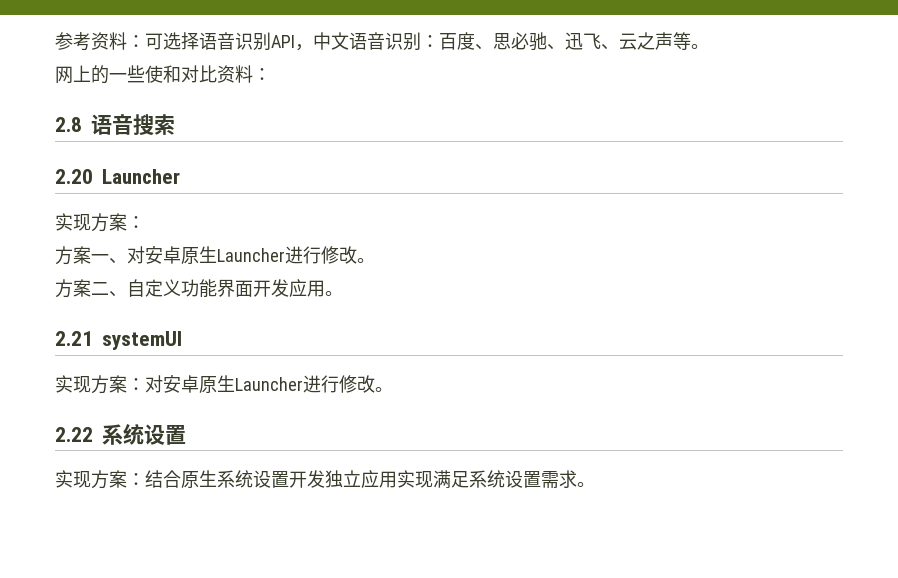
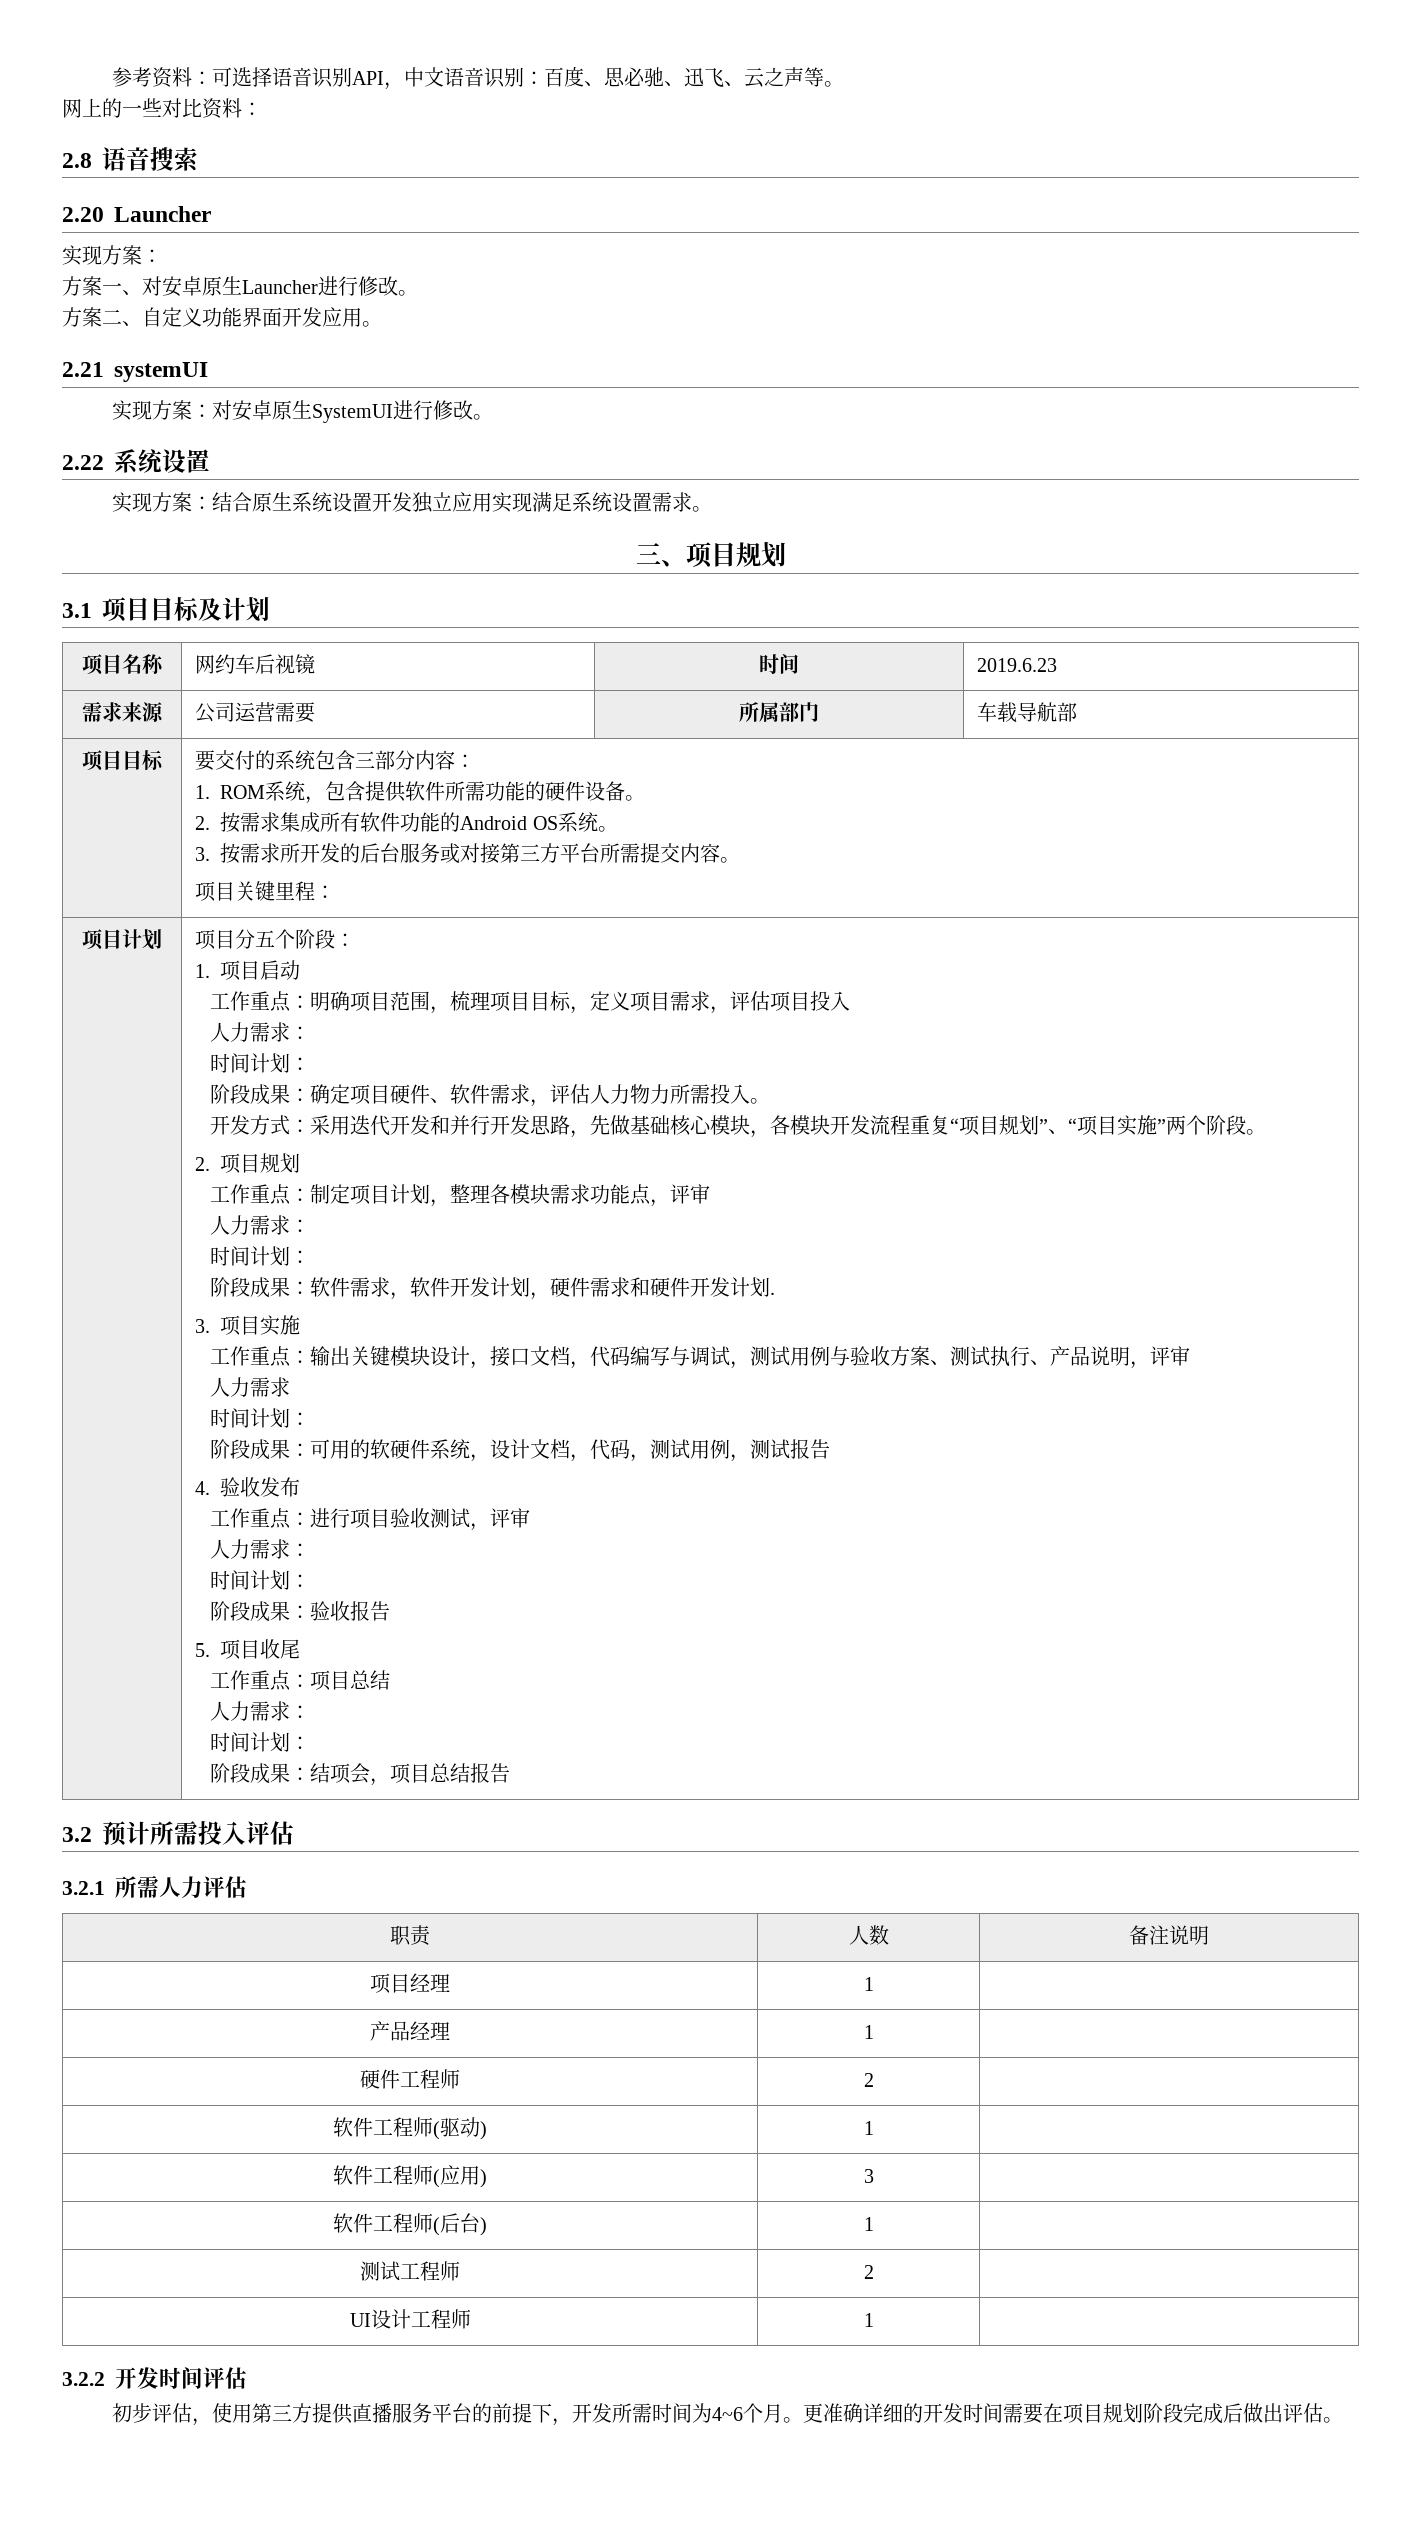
[145,65,181,83] 使和 -> (162, 107) none
[235,377,303,391] Launcher -> [312,404,394,423] SystemUI
(595, 484) none -> [635,541,786,568] [62,597,270,622] [82,654,164,675] [195,654,316,674] [759,654,799,674] [977,658,1058,672] [82,701,164,722] [195,702,316,723] [739,702,819,722] [977,702,1078,723] [82,750,164,771] [195,750,476,771] [195,781,646,804] [195,812,618,833] [195,843,741,864] [195,881,336,902] [82,929,162,950] [195,929,356,950] [195,960,301,981] [209,991,850,1014] [209,1022,310,1042] [209,1053,310,1073] [209,1084,770,1107] [209,1115,1266,1138] [195,1153,301,1174] [209,1184,710,1207] [209,1215,310,1235] [209,1246,310,1266] [209,1277,775,1300] [195,1315,301,1336] [209,1346,1190,1369] [209,1377,290,1397] [209,1408,310,1428] [209,1439,830,1462] [195,1477,301,1497] [209,1508,530,1531] [209,1539,310,1559] [209,1570,310,1590] [209,1601,390,1622] [195,1639,301,1660] [209,1670,390,1691] [209,1701,310,1721] [209,1732,310,1752] [209,1763,510,1786] [62,1821,294,1846] [62,1875,247,1899] [390,1925,431,1946] [848,1925,889,1945] [1129,1925,1210,1945] [370,1973,450,1994] [863,1977,874,1991] [370,2021,450,2041] [863,2025,874,2039] [360,2069,460,2089] [863,2073,874,2087] [333,2117,487,2140] [863,2121,874,2135] [333,2165,487,2188] [863,2169,874,2183] [333,2213,487,2236] [863,2217,874,2231] [360,2261,460,2281] [863,2265,874,2279] [349,2309,471,2329] [863,2313,874,2327] [62,2367,247,2389] [112,2403,1344,2426] // 三、项目规划 // 3.1项目目标及计划 // 项目名称 | 网约车后视镜 | 时间 | 2019.6.23 // 需求来源 | 公司运营需要 | 所属部门 | 车载导航部 // 项目目标 | 要交付的系统包含三部分内容： // 1. ROM系统，包含提供软件所需功能的硬件设备。 // 2.按需求集成所有软件功能的Android OS系统。 // 3.按需求所开发的后台服务或对接第三方平台所需提交内容。 // 项目关键里程： // 项目计划 | 项目分五个阶段： // 1.项目启动 // 工作重点：明确项目范围，梳理项目目标，定义项目需求，评估项目投入 // 人力需求： // 时间计划： // 阶段成果：确定项目硬件、软件需求，评估人力物力所需投入。 // 开发方式：采用迭代开发和并行开发思路，先做基础核心模块，各模块开发流程重复“项目规划”、“项目实施”两个阶段。 // 2.项目规划 // 工作重点：制定项目计划，整理各模块需求功能点，评审 // 人力需求： // 时间计划： // 阶段成果：软件需求，软件开发计划，硬件需求和硬件开发计划. // 3.项目实施 // 工作重点：输出关键模块设计，接口文档，代码编写与调试，测试用例与验收方案、测试执行、产品说明，评审 // 人力需求 // 时间计划： // 阶段成果：可用的软硬件系统，设计文档，代码，测试用例，测试报告 // 4.验收发布 // 工作重点：进行项目验收测试，评审 // 人力需求： // 时间计划： // 阶段成果：验收报告 // 5.项目收尾 // 工作重点：项目总结 // 人力需求： // 时间计划： // 阶段成果：结项会，项目总结报告 // 3.2预计所需投入评估 // 3.2.1所需人力评估 // 职责 | 人数 | 备注说明 // 项目经理 | 1 | // 产品经理 | 1 | // 硬件工程师 | 2 | // 软件工程师(驱动) | 1 | // 软件工程师(应用) | 3 | // 软件工程师(后台) | 1 | // 测试工程师 | 2 | // UI设计工程师 | 1 | // 3.2.2开发时间评估 // 初步评估，使用第三方提供直播服务平台的前提下，开发所需时间为4~6个月。更准确详细的开发时间需要在项目规划阶段完成后做出评估。

